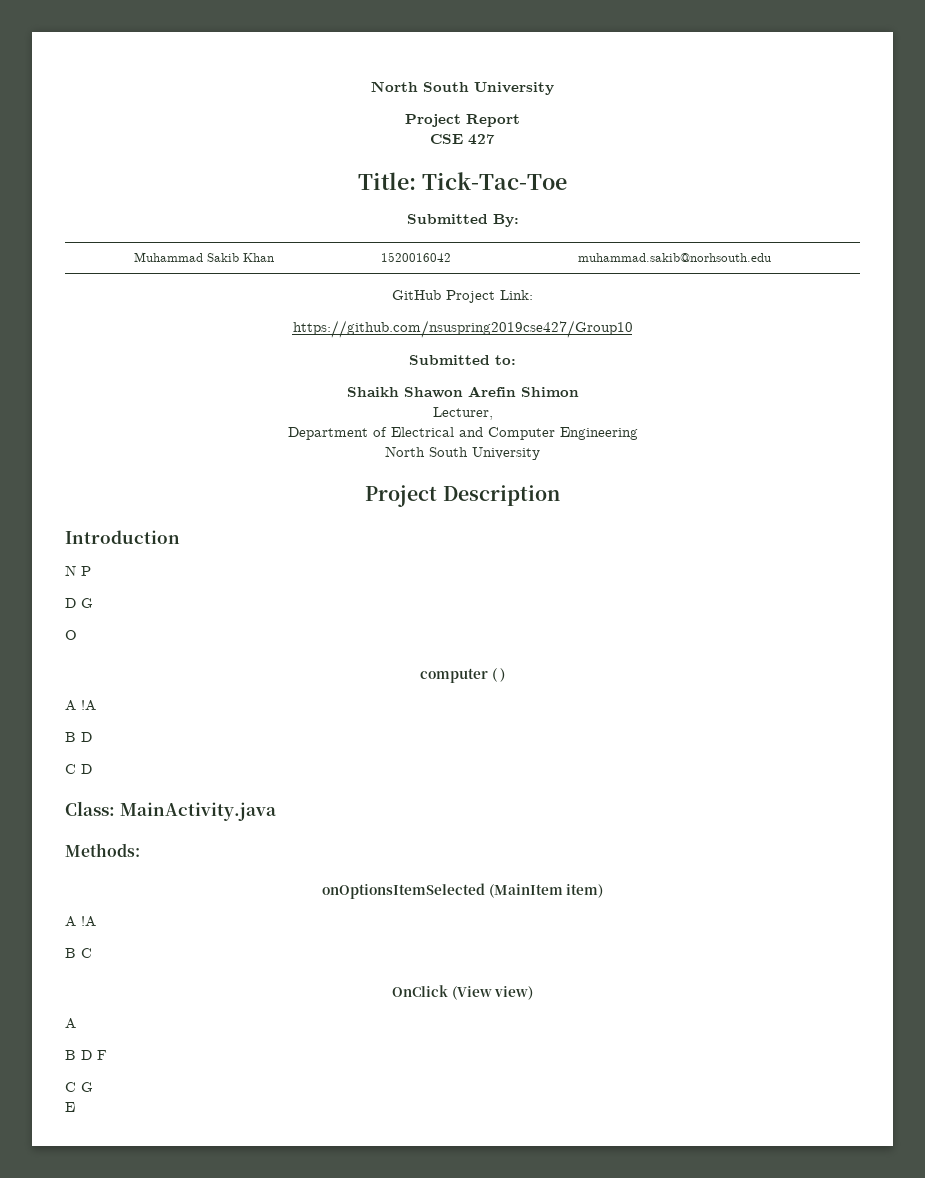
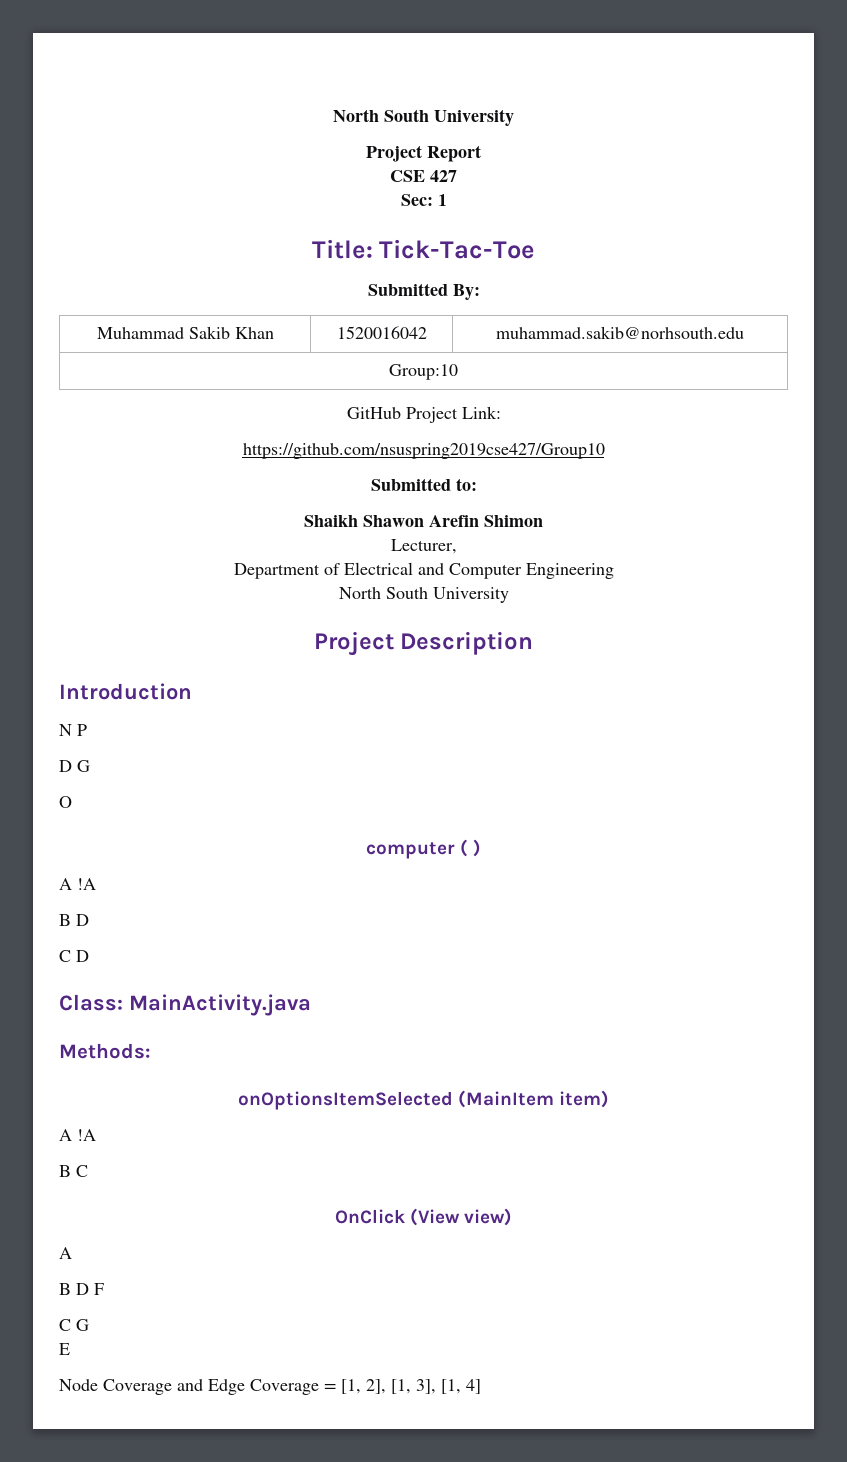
(495, 139) none -> [400,194,447,206] // Sec: 1
(771, 257) none -> [389,364,458,380] // Group:10
(75, 1107) none -> [59,1379,481,1395] // Node Coverage and Edge Coverage = [1, 2], [1, 3], [1, 4]

